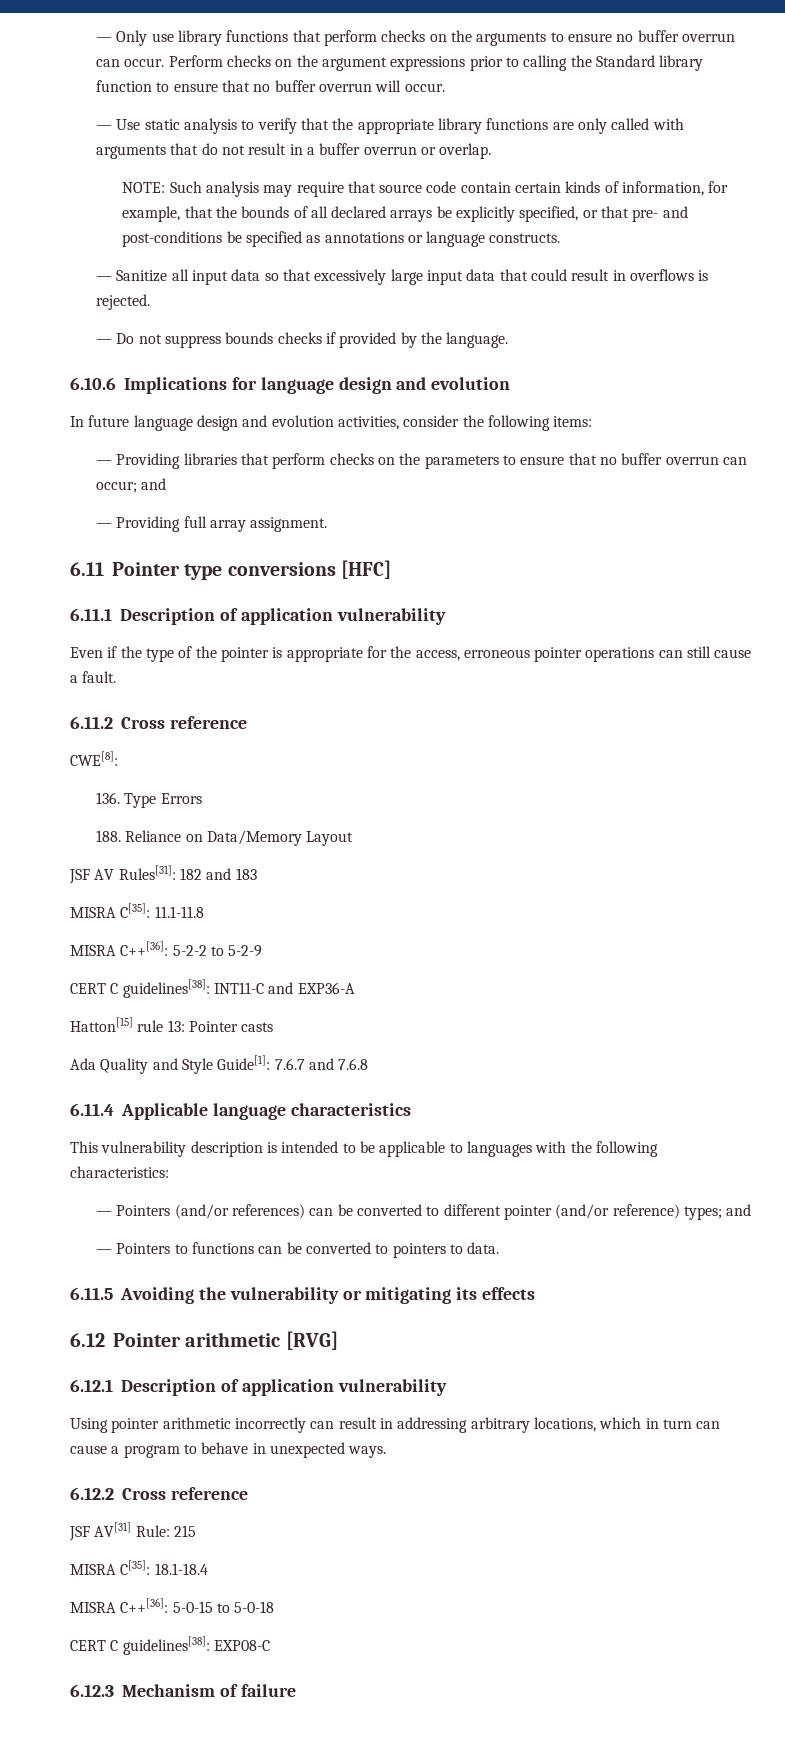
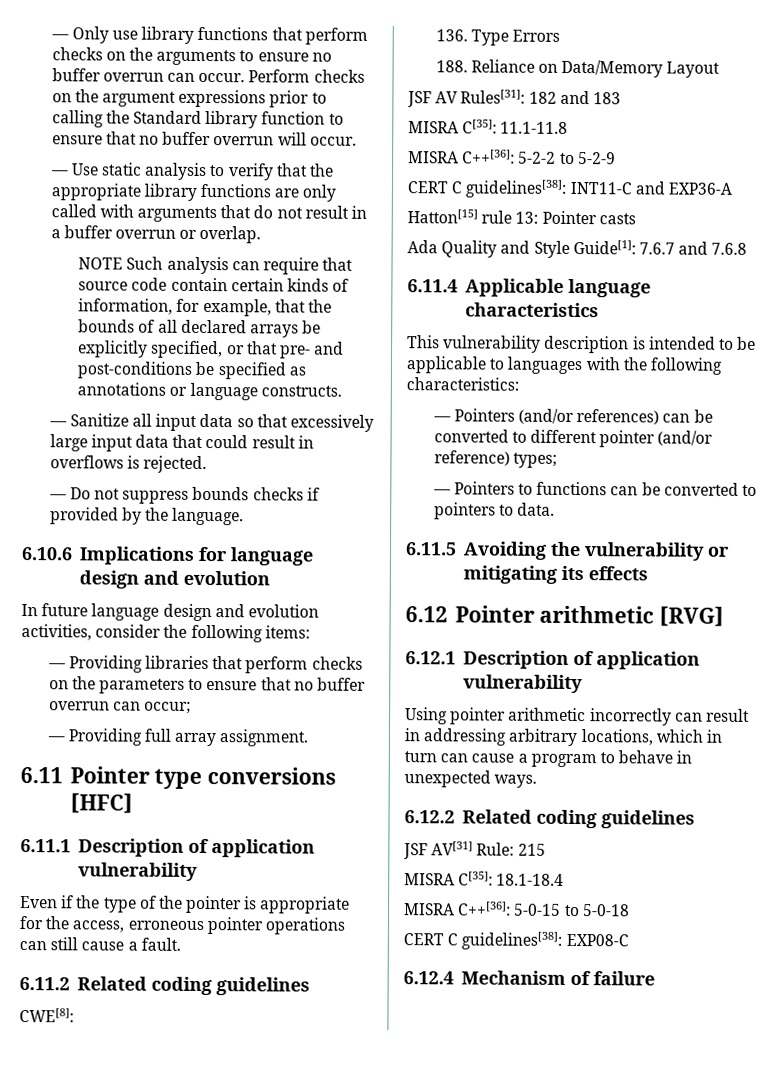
[122,182,166,193] NOTE: -> [78,257,124,270] NOTE
[263,185,293,197] may -> [231,261,260,271] can
[141,478,167,490] and -> (191, 707) none
[121,716,247,729] Cross reference -> [76,976,310,996] Related coding guidelines
[726,1204,752,1216] and -> (557, 460) none
[122,1487,248,1500] Cross reference -> [461,809,695,829] Related coding guidelines
[70,1684,114,1697] 6.12.3 -> [403,971,454,985] 6.12.4

